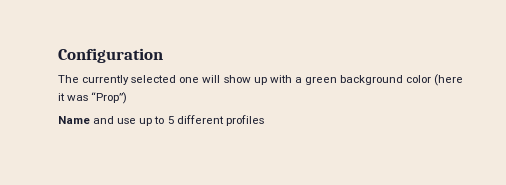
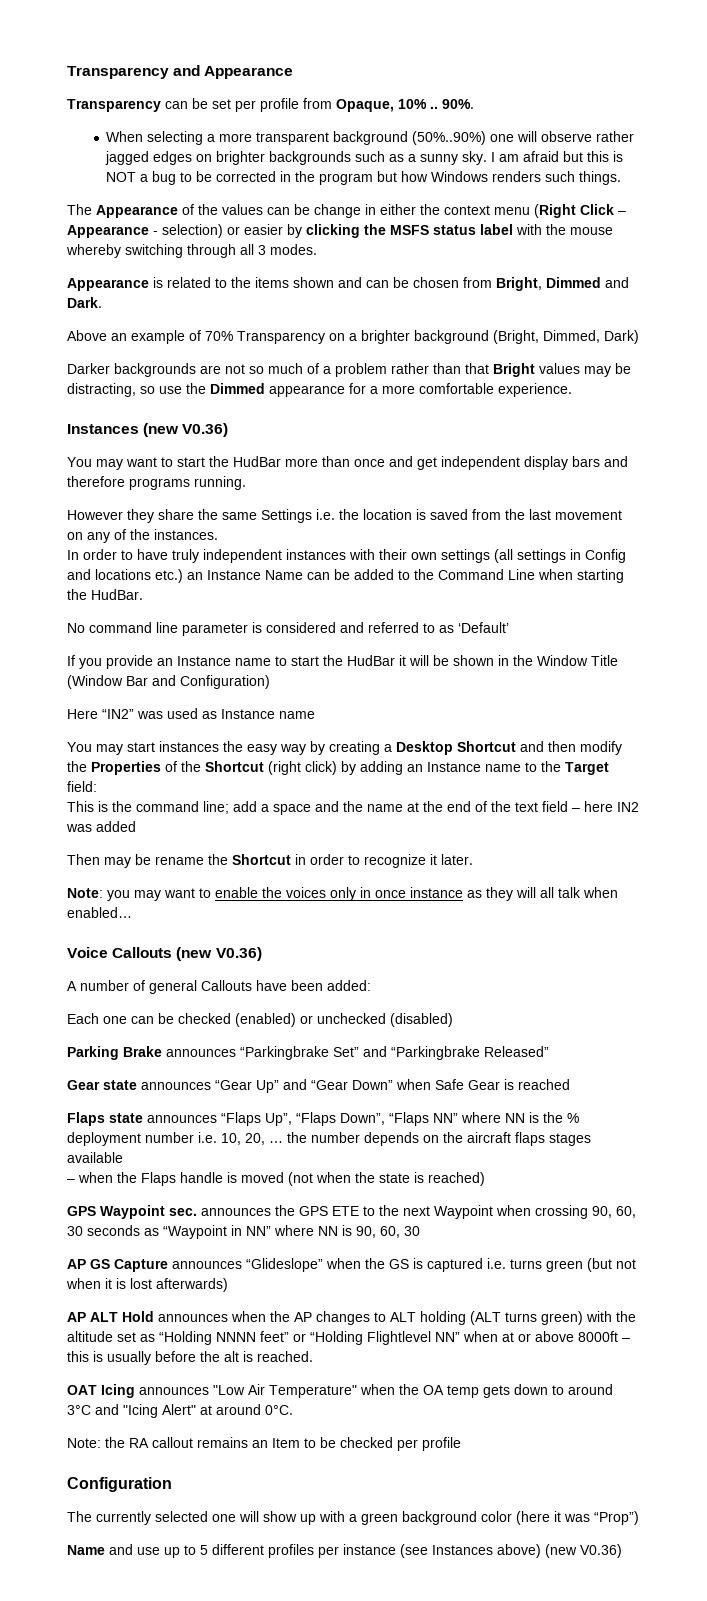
(58, 55) none -> [67,65,294,79] [67,98,474,112] [106,131,635,145] [105,151,624,165] [106,171,622,185] [67,204,626,218] [67,224,613,238] [66,244,317,258] [67,277,629,291] [67,297,102,308] [67,330,639,344] [67,363,631,377] [67,383,572,397] [67,423,229,437] [67,456,628,470] [67,476,246,490] [67,509,622,523] [67,529,218,543] [67,549,626,563] [67,569,624,583] [67,589,143,600] [67,622,509,636] [67,655,618,669] [67,675,270,689] [67,708,315,719] [67,741,622,755] [67,761,609,775] [67,781,97,792] [67,801,639,815] [66,821,136,832] [67,854,473,868] [67,887,618,901] [67,907,132,918] [67,947,262,961] [67,980,371,994] [67,1013,453,1027] [67,1046,549,1060] [67,1079,570,1093] [67,1112,579,1126] [67,1132,591,1146] [67,1152,123,1163] [67,1172,485,1186] [67,1205,636,1219] [67,1225,420,1239] [67,1258,636,1272] [66,1278,228,1292] [67,1311,636,1325] [67,1331,630,1345] [67,1351,313,1365] [67,1384,613,1398] [67,1404,293,1418] [67,1437,461,1451] Transparency and Appearance // Transparency can be set per profile from Opaque, 10% .. 90%. // When selecting a more transparent background (50%..90%) one will observe rather jagged edges on brighter backgrounds such as a sunny sky. I am afraid but this is NOT a bug to be corrected in the program but how Windows renders such things. // The Appearance of the values can be change in either the context menu (Right Click – Appearance - selection) or easier by clicking the MSFS status label with the mouse whereby switching through all 3 modes. // Appearance is related to the items shown and can be chosen from Bright, Dimmed and Dark. // Above an example of 70% Transparency on a brighter background (Bright, Dimmed, Dark) // Darker backgrounds are not so much of a problem rather than that Bright values may be distracting, so use the Dimmed appearance for a more comfortable experience. // Instances (new V0.36) // You may want to start the HudBar more than once and get independent display bars and therefore programs running. // However they share the same Settings i.e. the location is saved from the last movement on any of the instances. // In order to have truly independent instances with their own settings (all settings in Config and locations etc.) an Instance Name can be added to the Command Line when starting the HudBar. // No command line parameter is considered and referred to as ‘Default’ // If you provide an Instance name to start the HudBar it will be shown in the Window Title (Window Bar and Configuration) // Here “IN2” was used as Instance name // You may start instances the easy way by creating a Desktop Shortcut and then modify the Properties of the Shortcut (right click) by adding an Instance name to the Target field: // This is the command line; add a space and the name at the end of the text field – here IN2 was added // Then may be rename the Shortcut in order to recognize it later. // Note: you may want to enable the voices only in once instance as they will all talk when enabled… // Voice Callouts (new V0.36) // A number of general Callouts have been added: // Each one can be checked (enabled) or unchecked (disabled) // Parking Brake announces “Parkingbrake Set” and “Parkingbrake Released” // Gear state announces “Gear Up” and “Gear Down” when Safe Gear is reached // Flaps state announces “Flaps Up”, “Flaps Down”, “Flaps NN” where NN is the % deployment number i.e. 10, 20, … the number depends on the aircraft flaps stages available // – when the Flaps handle is moved (not when the state is reached) // GPS Waypoint sec. announces the GPS ETE to the next Waypoint when crossing 90, 60, 30 seconds as “Waypoint in NN” where NN is 90, 60, 30 // AP GS Capture announces “Glideslope” when the GS is captured i.e. turns green (but not when it is lost afterwards) // AP ALT Hold announces when the AP changes to ALT holding (ALT turns green) with the altitude set as “Holding NNNN feet” or “Holding Flightlevel NN” when at or above 8000ft – this is usually before the alt is reached. // OAT Icing announces "Low Air Temperature" when the OA temp gets down to around 3°C and "Icing Alert" at around 0°C. // Note: the RA callout remains an Item to be checked per profile //
(264, 120) none -> [318,1544,622,1558] per instance (see Instances above) (new V0.36)

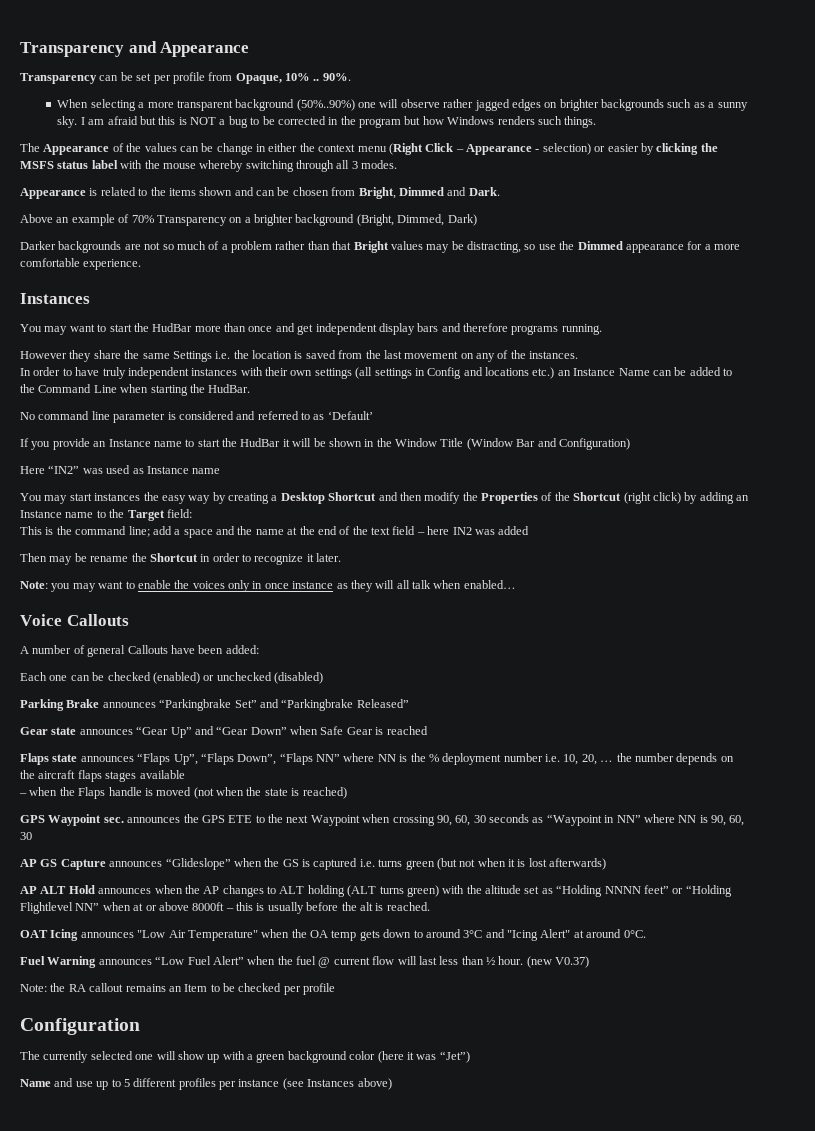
[143,423,229,437] (new V0.36) -> (90, 298) none
[176,947,262,961] (new V0.36) -> (129, 620) none
(293, 1410) none -> [20,956,590,968] // Fuel Warning announces “Low Fuel Alert” when the fuel @ current flow will last less than ½ hour. (new V0.37)
[594,1511,639,1525] “Prop”) -> [439,1051,470,1063] “Jet”)
[545,1544,622,1558] (new V0.36) -> (392, 1084) none

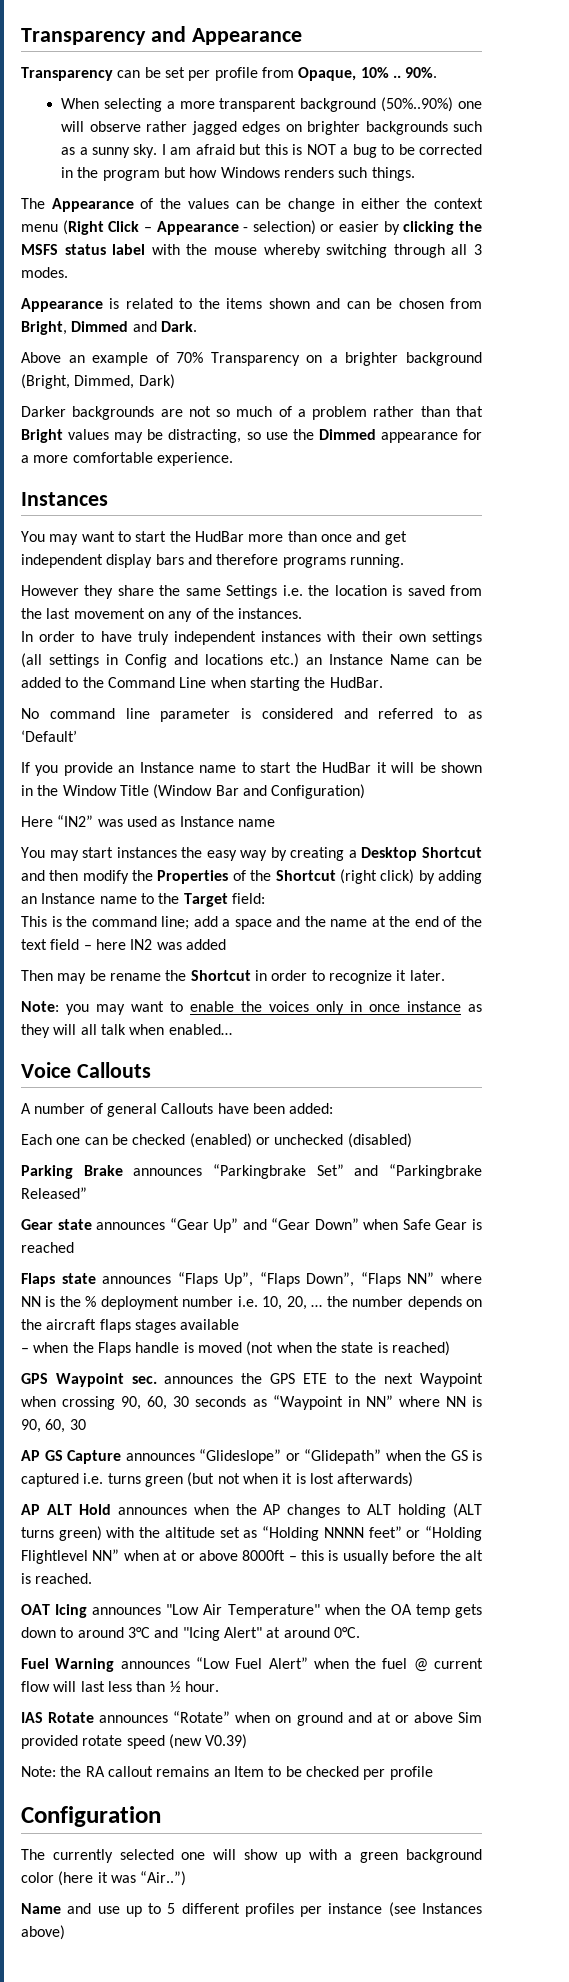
(231, 864) none -> [285,1449,381,1464] or “Glidepath”
[526,956,590,968] (new V0.37) -> [21,1711,482,1726] [21,1734,248,1749] // IAS Rotate announces “Rotate” when on ground and at or above Sim provided rotate speed (new V0.39)
[439,1051,470,1063] “Jet”) -> [140,1871,187,1886] “Air..”)

